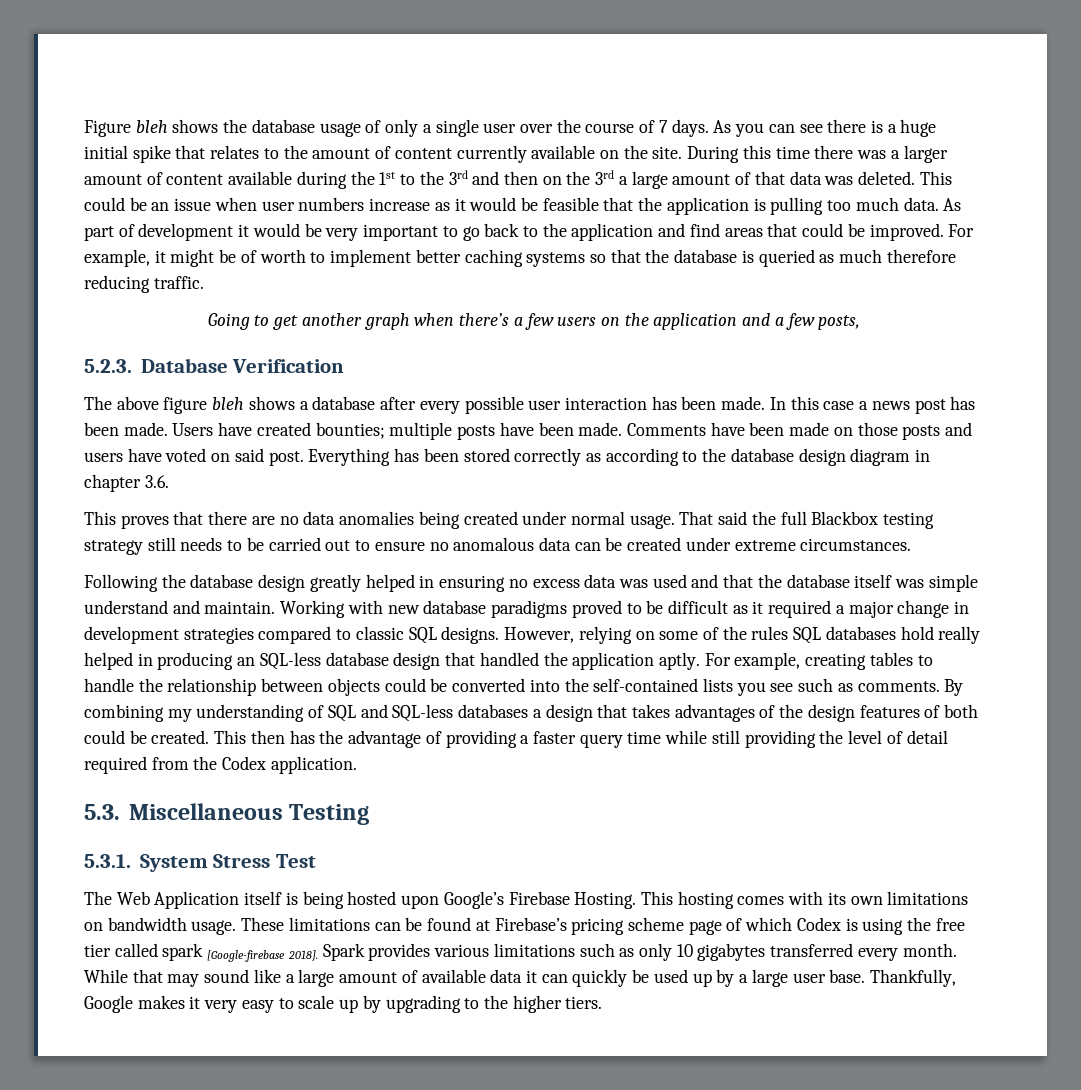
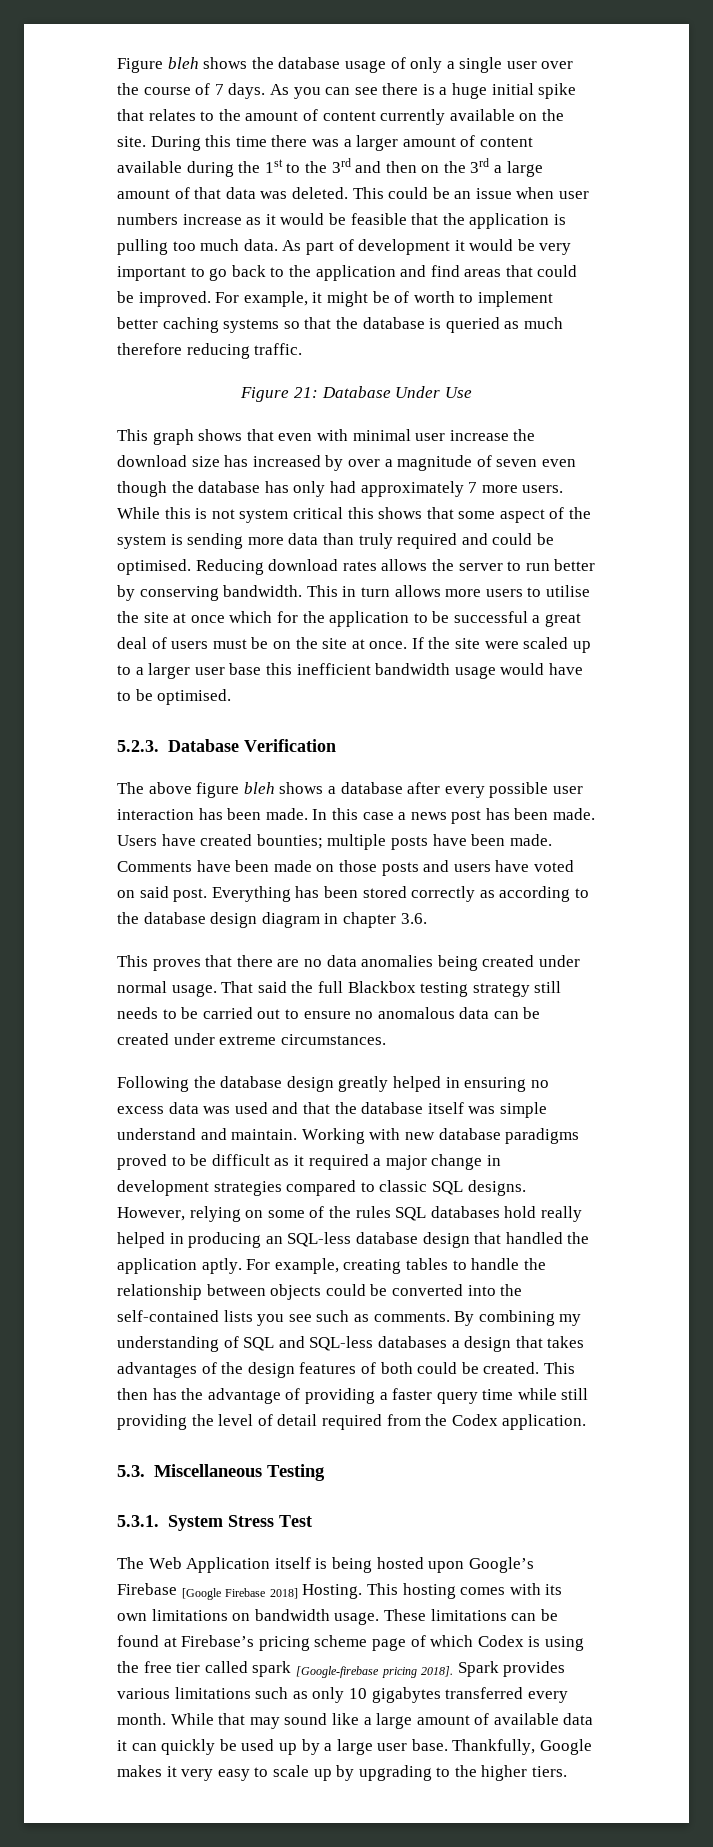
[207,313,861,330] Going to get another graph when there’s a few users on the application and a few posts, -> [240,386,472,402] [117,429,536,445] [117,455,576,471] [117,481,564,497] [117,507,592,523] [117,533,554,549] [117,559,596,575] [117,585,590,601] [117,611,582,627] [117,637,591,653] [117,663,583,679] [117,689,232,705] Figure 21: Database Under Use // This graph shows that even with minimal user increase the download size has increased by over a magnitude of seven even though the database has only had approximately 7 more users. While this is not system critical this shows that some aspect of the system is sending more data than truly required and could be optimised. Reducing download rates allows the server to run better by conserving bandwidth. This in turn allows more users to utilise the site at once which for the application to be successful a great deal of users must be on the site at once. If the site were scaled up to a larger user base this inefficient bandwidth usage would have to be optimised.
(570, 898) none -> [181,1588,298,1600] [Google Firebase 2018]
(286, 956) none -> [381,1667,417,1678] pricing

